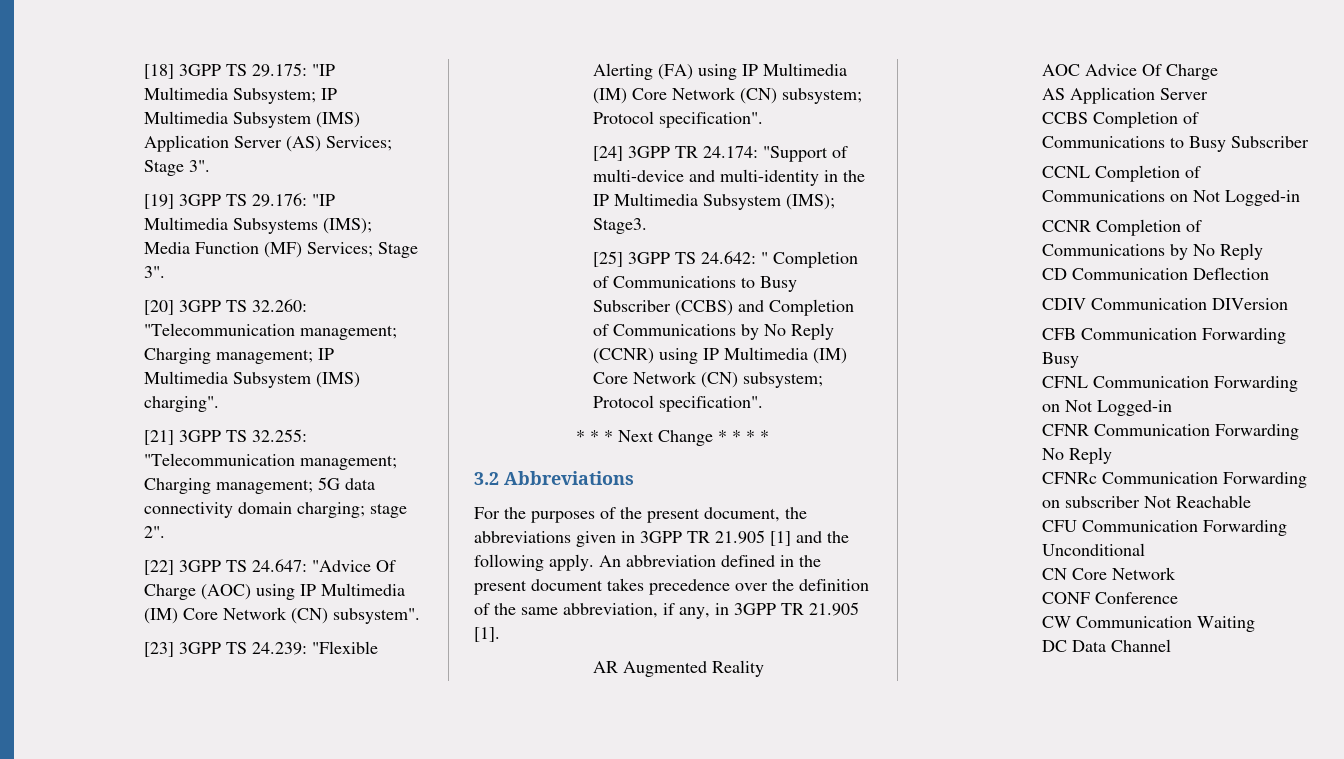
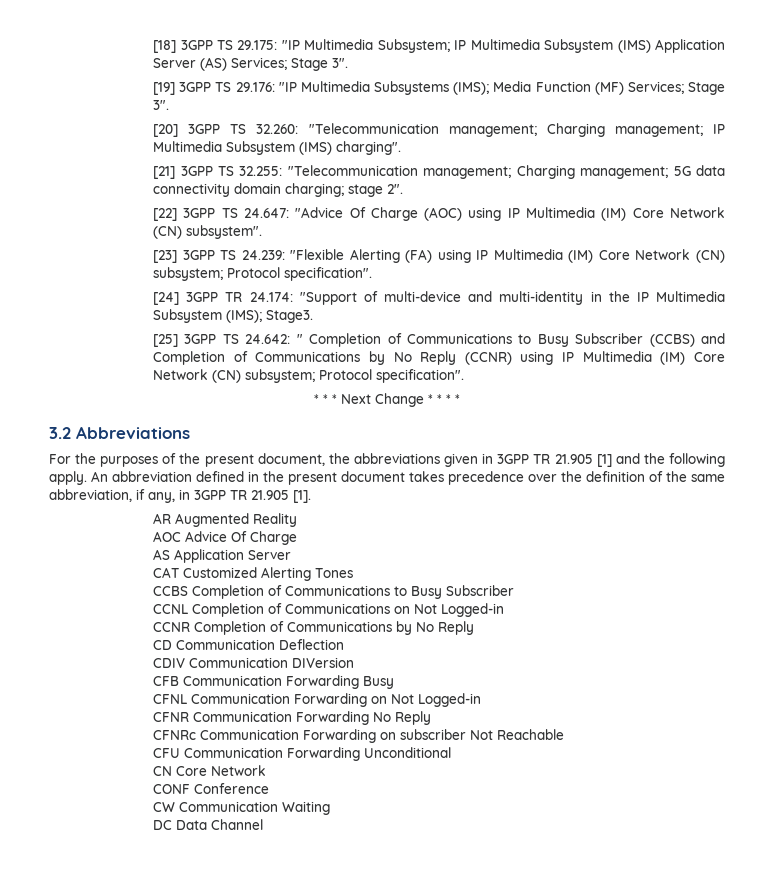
(1208, 94) none -> [153,567,354,581] // CAT Customized Alerting Tones

